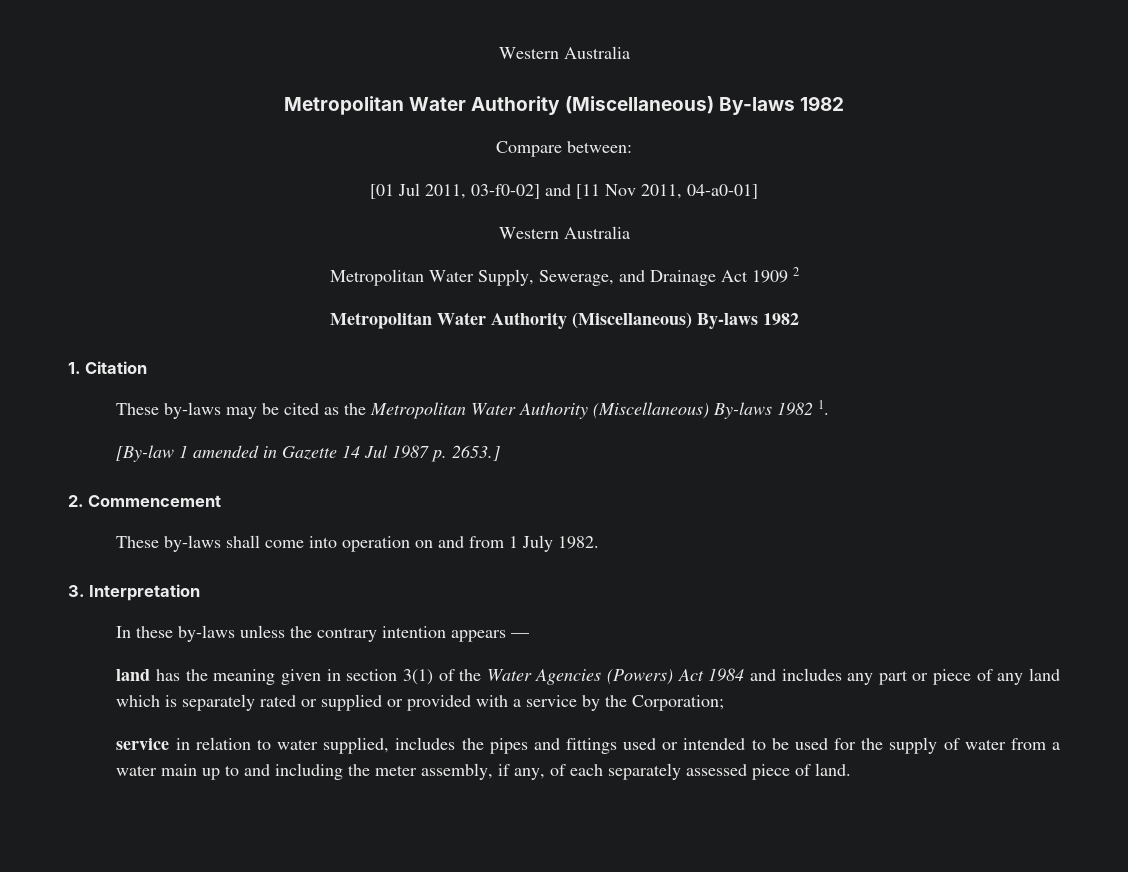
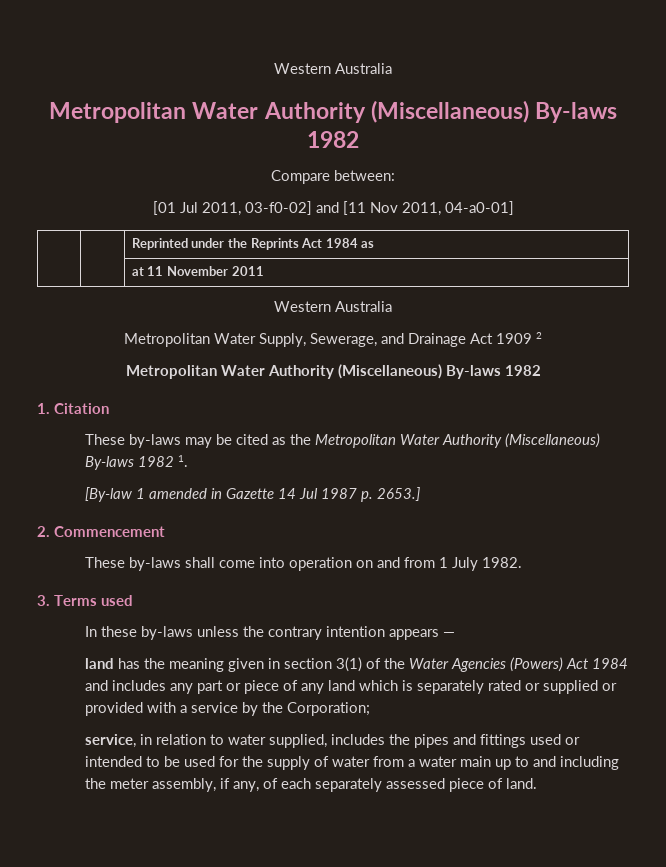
(758, 191) none -> [131,238,375,250] [131,266,264,276] // | | Reprinted under the Reprints Act 1984 as // | | at 11 November 2011
[89,584,201,601] Interpretation -> [54,595,133,606] Terms used
[116,738,170,750] service -> [84,734,136,748] service,

